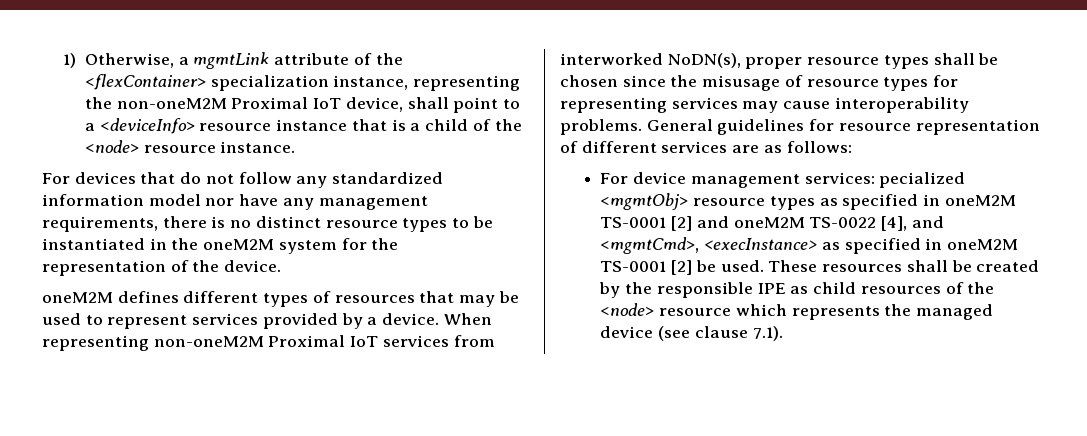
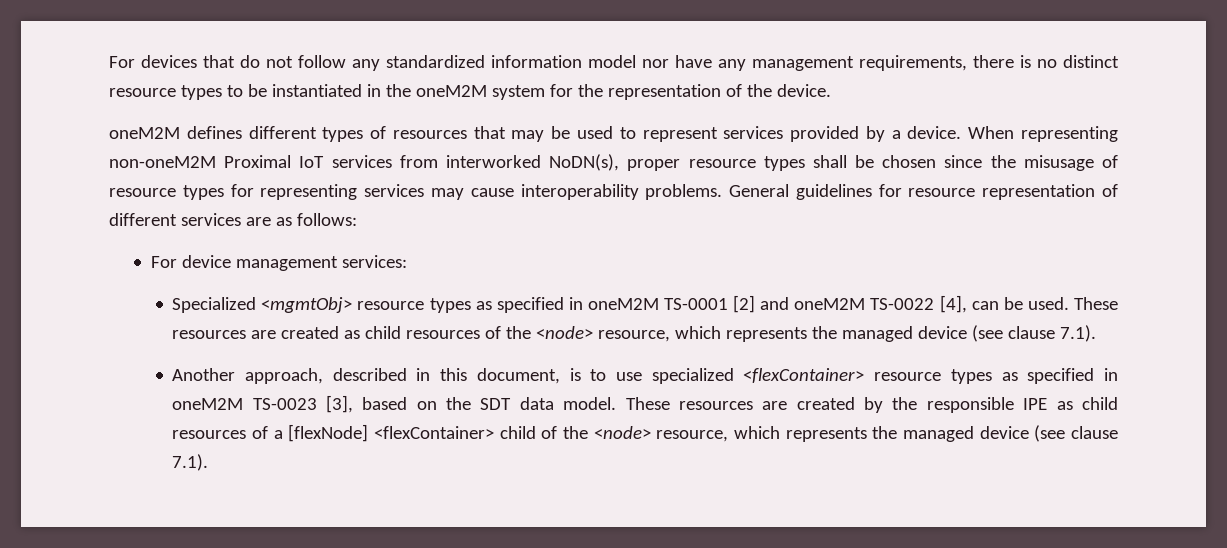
[63,52,403,69] [84,74,521,91] [84,97,521,113] [84,118,522,134] [84,140,296,153] 1) Otherwise, a mgmtLink attribute of the <flexContainer> specialization instance, representing the non-oneM2M Proximal IoT device, shall point to a <deviceInfo> resource instance that is a child of the <node> resource instance. // -> (109, 62) none
[879,172,966,188] pecialized -> [172,297,257,313] // Specialized
[911,216,944,228] [600,237,1019,254] [600,260,972,275] and <mgmtCmd>, <execInstance> as specified in oneM2M TS-0001 [2] be used. These resources shall be -> [971,297,1119,310] [172,325,1097,342] [172,368,1119,384] [172,395,788,413] can be used. These resources are created as child resources of the <node> resource, which represents the managed device (see clause 7.1). // Another approach, described in this document, is to use specialized <flexContainer> resource types as specified in oneM2M TS-0023 [3], based on the SDT data model. These resources are
[967,282,995,294] [600,303,732,316] the <node> resource -> [273,424,729,442] a [flexNode] <flexContainer> child of the <node> resource,

